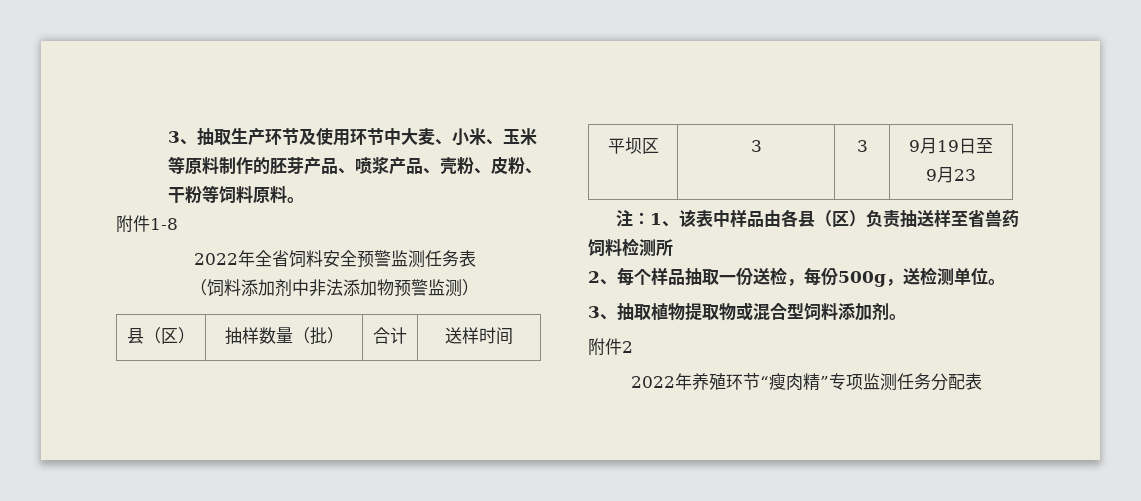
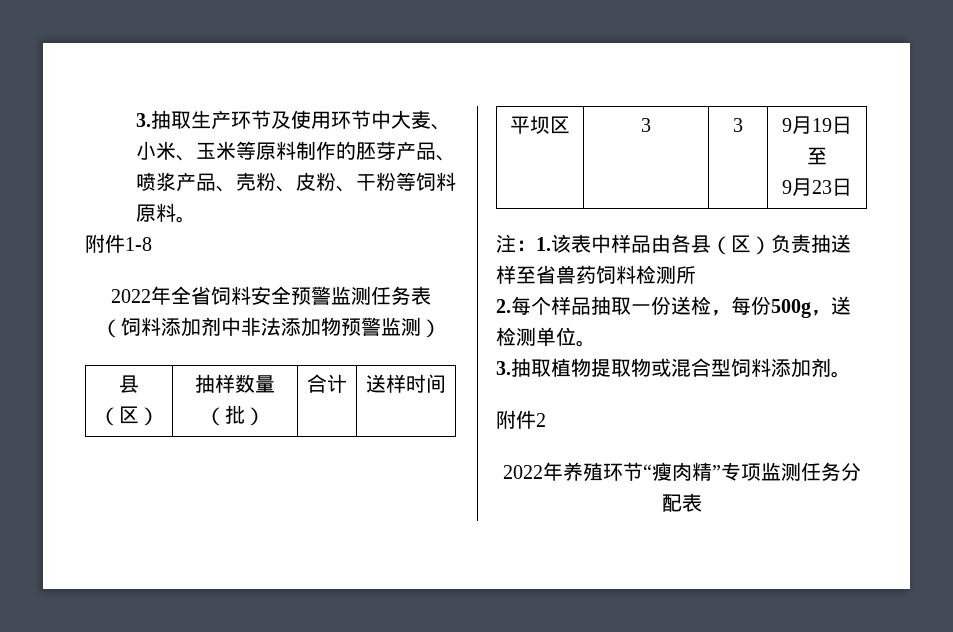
[167,131,197,145] 3、 -> [135,113,151,127] 3.
(976, 175) none -> [832,178,852,196] 日
[650,213,680,227] 1、 -> [536,237,551,251] 1.
[588,271,617,285] 2、 -> [496,299,511,313] 2.
[588,306,617,320] 3、 -> [496,361,511,375] 3.

